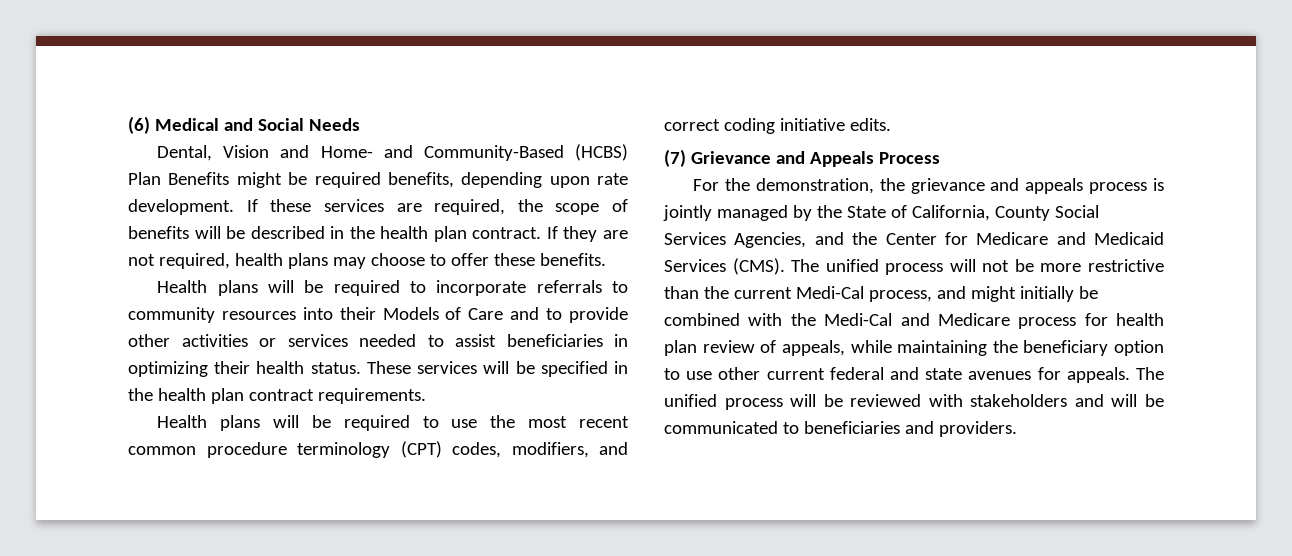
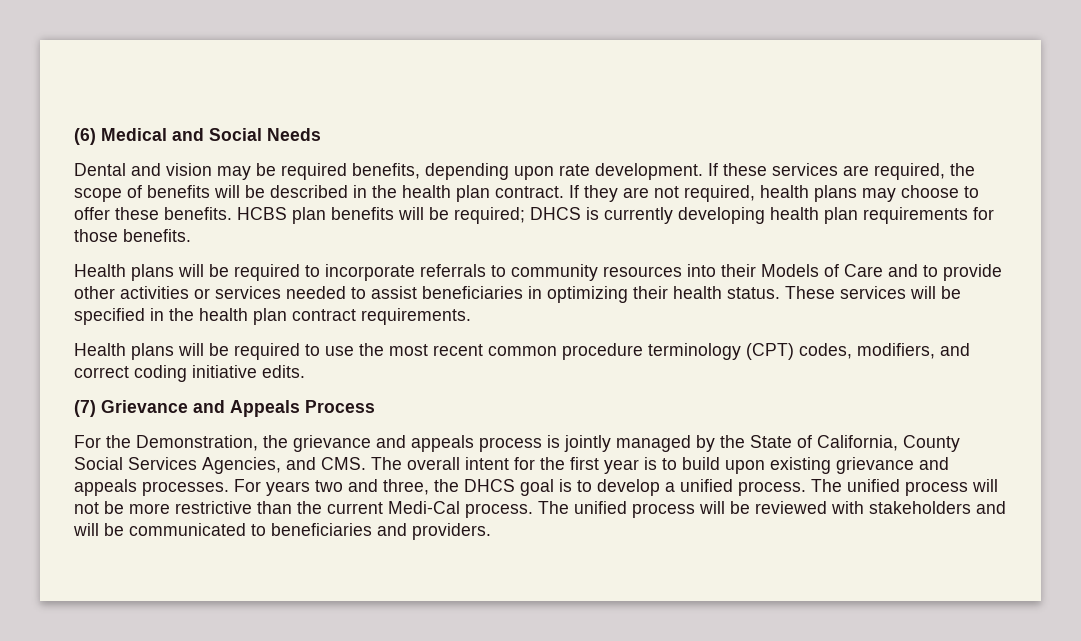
[157,144,629,161] [128,172,282,188] Dental, Vision and Home- and Community-Based (HCBS) Plan Benefits might -> [74,163,251,180] Dental and vision may
(606, 259) none -> [237,207,994,224] [74,229,191,242] HCBS plan benefits will be required; DHCS is currently developing health plan requirements for those benefits.
[755,178,874,194] demonstration, -> [136,435,258,451] Demonstration,
[852,232,1164,245] [664,258,785,275] the Center for Medicare and Medicaid Services (CMS). -> [321,457,949,474] [74,479,806,496] CMS. The overall intent for the first year is to build upon existing grievance and appeals processes. For years two and three, the DHCS goal is to develop a unified process.
[868,286,1098,302] [664,313,1164,329] [664,340,1164,356] [664,367,1130,383] process, and might initially be combined with the Medi-Cal and Medicare process for health plan review of appeals, while maintaining the beneficiary option to use other current federal and state avenues for appeals. -> [465,503,533,518] process.

